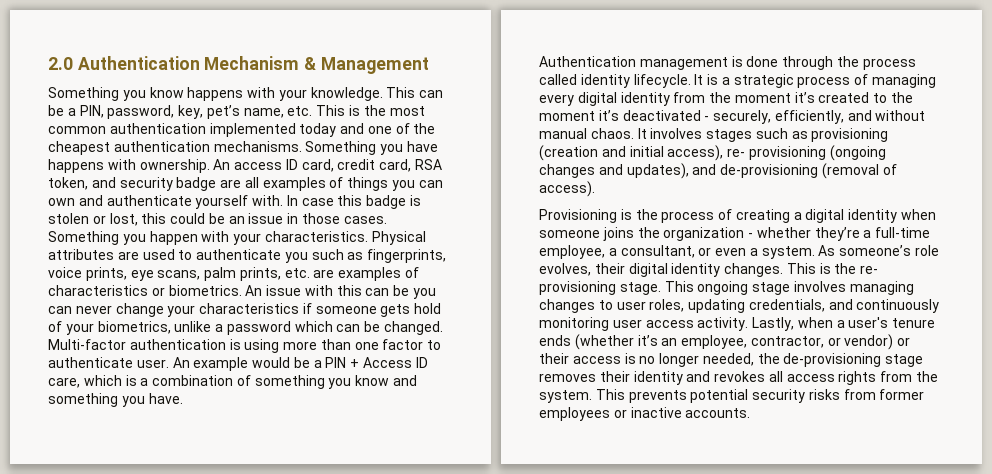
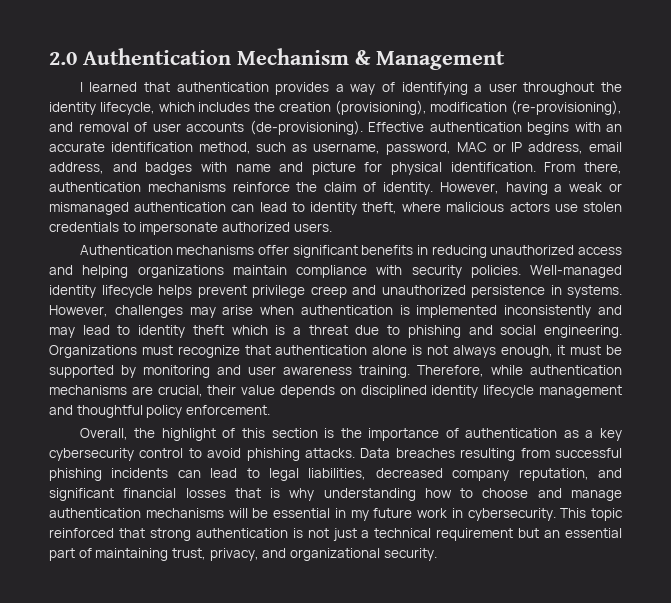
[48,87,444,101] [48,105,425,119] [48,123,436,137] [48,141,438,155] [48,159,443,173] [48,177,443,191] [48,195,422,209] [48,213,387,226] [48,231,426,245] [48,249,447,263] [48,267,420,281] [48,285,437,299] [48,303,442,317] [48,321,444,335] [48,339,442,353] [48,357,428,371] [48,375,418,389] [48,393,183,407] [539,56,916,70] [539,74,937,88] [539,92,914,106] [539,110,926,124] [539,128,889,142] [539,145,886,161] [539,163,897,179] [539,181,595,197] [539,209,937,223] [539,227,931,241] [539,245,940,259] [539,263,879,277] [539,281,914,295] [539,299,940,313] [539,317,936,331] [539,334,911,350] [539,353,924,367] [539,371,939,385] [539,389,925,403] [539,407,751,421] Something you know happens with your knowledge. This can be a PIN, password, key, pet’s name, etc. This is the most common authentication implemented today and one of the cheapest authentication mechanisms. Something you have happens with ownership. An access ID card, credit card, RSA token, and security badge are all examples of things you can own and authenticate yourself with. In case this badge is stolen or lost, this could be an issue in those cases. Something you happen with your characteristics. Physical attributes are used to authenticate you such as fingerprints, voice prints, eye scans, palm prints, etc. are examples of characteristics or biometrics. An issue with this can be you can never change your characteristics if someone gets hold of your biometrics, unlike a password which can be changed. Multi-factor authentication is using more than one factor to authenticate user. An example would be a PIN + Access ID care, which is a combination of something you know and something you have. // Authentication management is done through the process called identity lifecycle. It is a strategic process of managing every digital identity from the moment it’s created to the moment it’s deactivated - securely, efficiently, and without manual chaos. It involves stages such as provisioning (creation and initial access), re- provisioning (ongoing changes and updates), and de-provisioning (removal of access). // Provisioning is the process of creating a digital identity when someone joins the organization - whether they’re a full-time employee, a consultant, or even a system. As someone’s role evolves, their digital identity changes. This is the re- provisioning stage. This ongoing stage involves managing changes to user roles, updating credentials, and continuously monitoring user access activity. Lastly, when a user's tenure ends (whether it’s an employee, contractor, or vendor) or their access is no longer needed, the de-provisioning stage removes their identity and revokes all access rights from the system. This prevents potential security risks from former employees or inactive accounts. -> [79,82,622,95] [49,100,622,115] [49,120,622,135] [49,142,622,155] [49,162,622,175] [49,182,622,195] [49,202,622,215] [49,222,332,235] [79,245,623,258] [49,265,622,278] [49,285,622,298] [49,305,622,318] [49,325,623,338] [49,345,622,358] [49,365,622,378] [49,385,622,398] [49,405,270,418] [79,428,622,441] [49,448,622,461] [49,468,622,481] [49,488,622,501] [49,508,623,521] [49,528,623,541] [49,548,437,561] I learned that authentication provides a way of identifying a user throughout the identity lifecycle, which includes the creation (provisioning), modification (re-provisioning), and removal of user accounts (de-provisioning). Effective authentication begins with an accurate identification method, such as username, password, MAC or IP address, email address, and badges with name and picture for physical identification. From there, authentication mechanisms reinforce the claim of identity. However, having a weak or mismanaged authentication can lead to identity theft, where malicious actors use stolen credentials to impersonate authorized users. // Authentication mechanisms offer significant benefits in reducing unauthorized access and helping organizations maintain compliance with security policies. Well-managed identity lifecycle helps prevent privilege creep and unauthorized persistence in systems. However, challenges may arise when authentication is implemented inconsistently and may lead to identity theft which is a threat due to phishing and social engineering. Organizations must recognize that authentication alone is not always enough, it must be supported by monitoring and user awareness training. Therefore, while authentication mechanisms are crucial, their value depends on disciplined identity lifecycle management and thoughtful policy enforcement. // Overall, the highlight of this section is the importance of authentication as a key cybersecurity control to avoid phishing attacks. Data breaches resulting from successful phishing incidents can lead to legal liabilities, decreased company reputation, and significant financial losses that is why understanding how to choose and manage authentication mechanisms will be essential in my future work in cybersecurity. This topic reinforced that strong authentication is not just a technical requirement but an essential part of maintaining trust, privacy, and organizational security.

